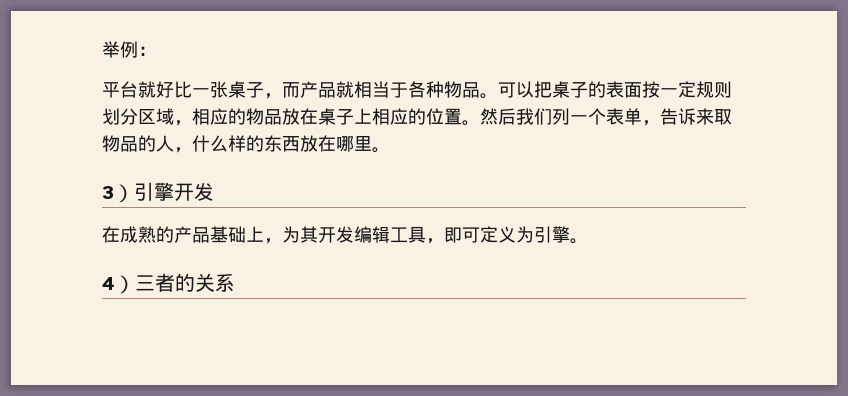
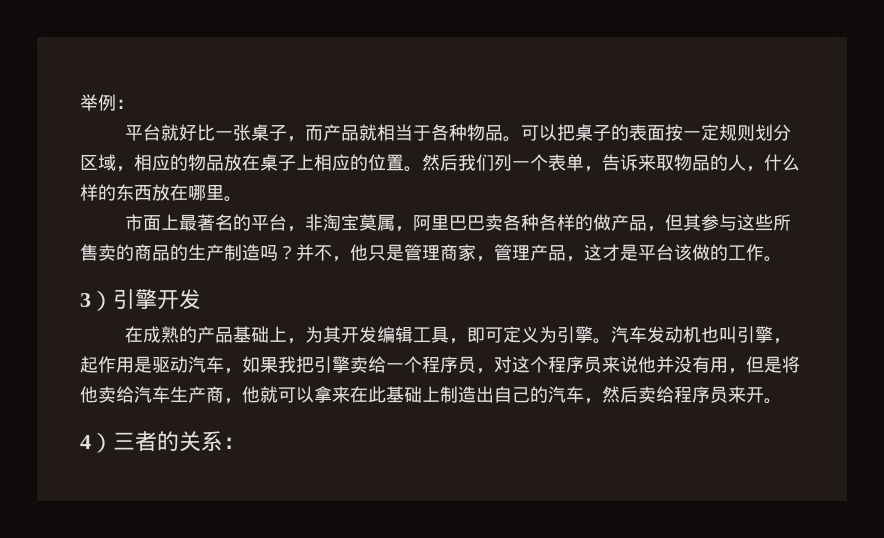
(390, 150) none -> [125,214,792,232] [80,244,782,262] // 市面上最著名的平台，非淘宝莫属，阿里巴巴卖各种各样的做产品，但其参与这些所售卖的商品的生产制造吗？并不，他只是管理商家，管理产品，这才是平台该做的工作。
(588, 241) none -> [611,326,792,344] [80,356,800,374] [80,386,782,404] 汽车发动机也叫引擎，起作用是驱动汽车，如果我把引擎卖给一个程序员，对这个程序员来说他并没有用，但是将他卖给汽车生产商，他就可以拿来在此基础上制造出自己的汽车，然后卖给程序员来开。
(235, 282) none -> [223,437,245,449] ：

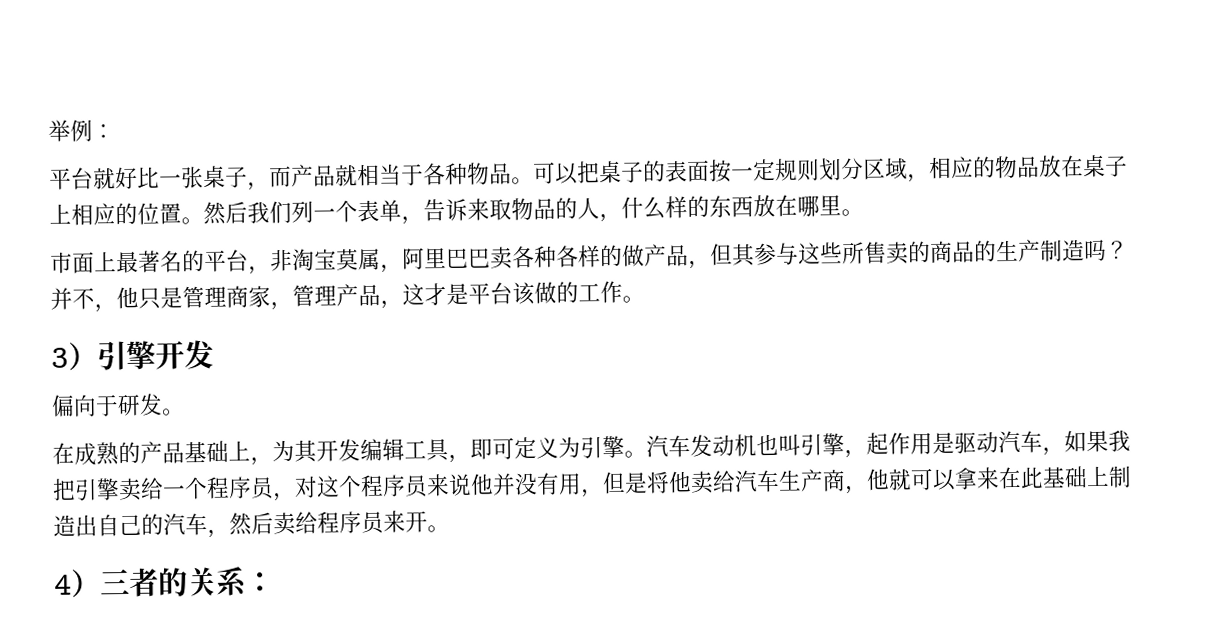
(201, 299) none -> [51,393,185,417] // 偏向于研发。

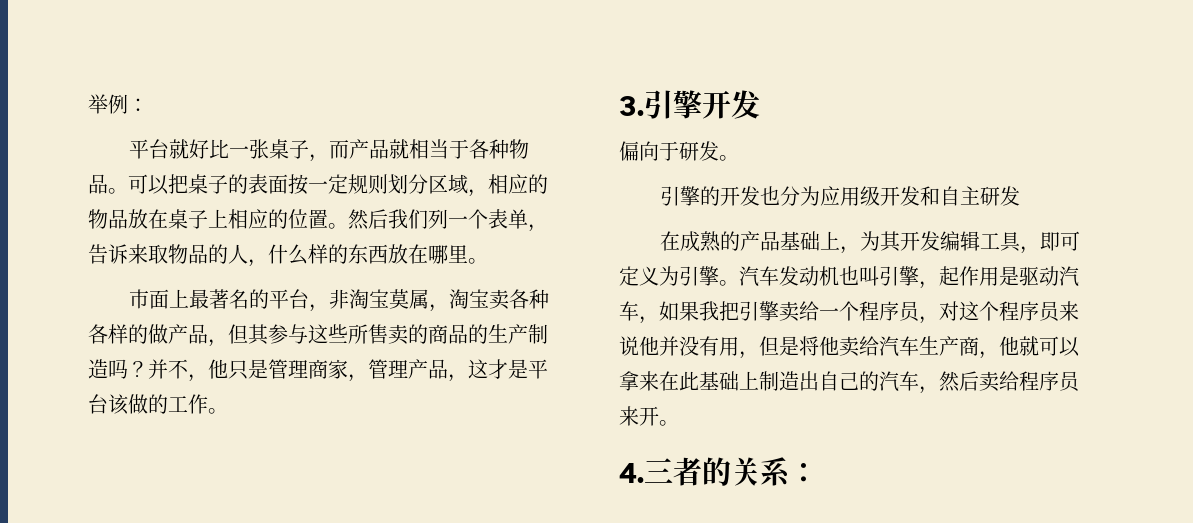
[402,247,491,270] 阿里巴巴 -> [449,289,490,309] 淘宝
[51,342,98,371] 3） -> [619,96,644,116] 3.
(185, 412) none -> [660,186,1021,206] // 引擎的开发也分为应用级开发和自主研发
[54,569,101,598] 4） -> [619,463,644,483] 4.

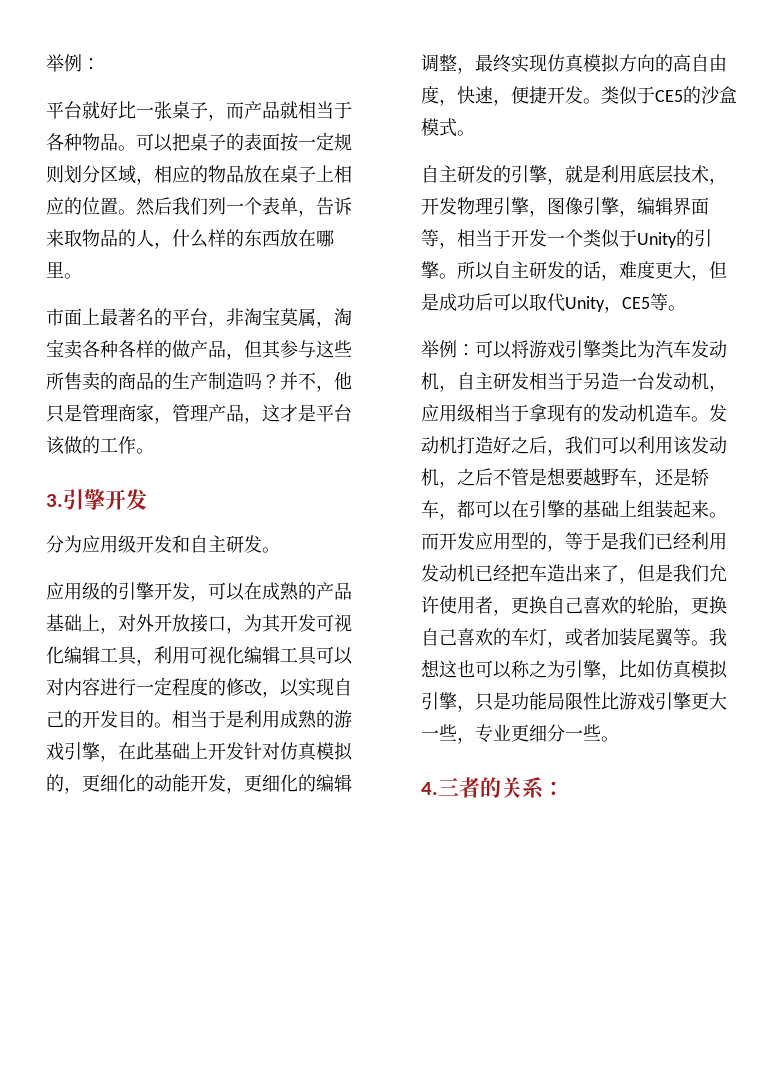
[619,141,739,161] [660,186,781,206] 偏向于研发。 // 引擎的开发也 -> (147, 499) none
(1021, 196) // -> [262,547,280,553] [46,582,245,602] 。 // 应用级的引擎开发，可以
(861, 250) none -> [118,614,244,634] 对外开放接口，
(941, 241) none -> [316,614,352,632] [46,646,64,664] 可视化
[1040,231,1081,251] [619,266,1079,289] [619,301,1079,324] [619,336,1080,359] [619,371,1081,394] [619,406,659,426] 即可定义为引擎。汽车发动机也叫引擎，起作用是驱动汽车，如果我把引擎卖给一个程序员，对这个程序员来说他并没有用，但是将他卖给汽车生产商，他就可以拿来在此基础上制造出自己的汽车，然后卖给程序员来开 -> [154,646,353,665] [46,677,352,698] [46,710,352,729] [46,742,353,762] [46,774,352,794] [421,54,727,74] [421,86,737,106] [421,118,475,137] [421,165,727,185] [421,197,709,217] [421,229,712,249] [421,261,727,281] [421,293,686,313] [421,340,727,359] [421,372,727,392] [421,404,727,422] [421,436,727,456] [421,467,709,488] [421,500,727,520] [421,532,727,552] [421,564,727,584] [421,596,727,616] [421,628,727,648] [421,659,728,680] [421,692,727,712] [421,724,601,744] 利用可视化编辑工具可以对内容进行一定程度的修改，以实现自己的开发目的。相当于是利用成熟的游戏引擎，在此基础上开发针对仿真模拟的，更细化的动能开发，更细化的编辑调整，最终实现仿真模拟方向的高自由度，快速，便捷开发。类似于CE5的沙盒模式。 // 自主研发的引擎，就是利用底层技术，开发物理引擎，图像引擎，编辑界面等，相当于开发一个类似于Unity的引擎。所以自主研发的话，难度更大，但是成功后可以取代Unity，CE5等。 // 举例：可以将游戏引擎类比为汽车发动机，自主研发相当于另造一台发动机，应用级相当于拿现有的发动机造车。发动机打造好之后，我们可以利用该发动机，之后不管是想要越野车，还是轿车，都可以在引擎的基础上组装起来。而开发应用型的，等于是我们已经利用发动机已经把车造出来了，但是我们允许使用者，更换自己喜欢的轮胎，更换自己喜欢的车灯，或者加装尾翼等。我想这也可以称之为引擎，比如仿真模拟引擎，只是功能局限性比游戏引擎更大一些，专业更细分一些

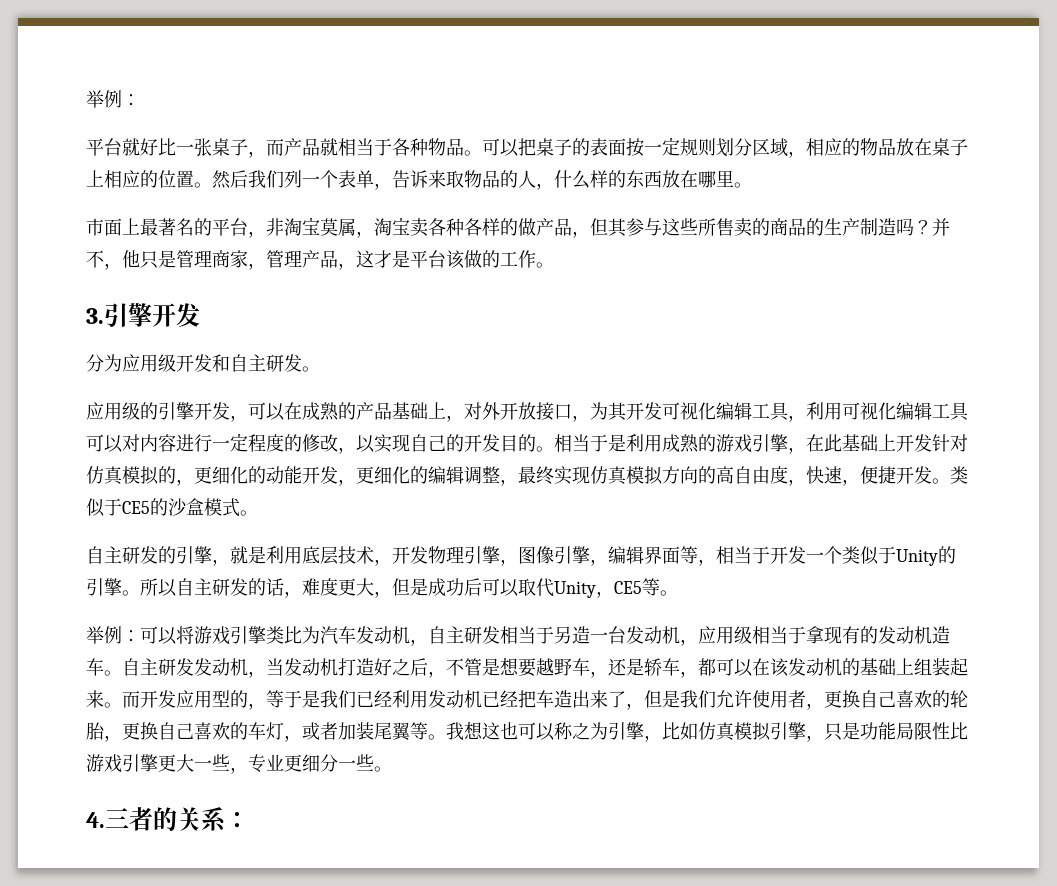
(709, 419) none -> [122,658,284,678] 自主研发发动机，当
[565,436,727,455] [421,468,493,488] 我们可以利用该发动机，之后 -> (446, 674) none
[529,500,565,518] 引擎 -> [770,658,842,677] 该发动机

